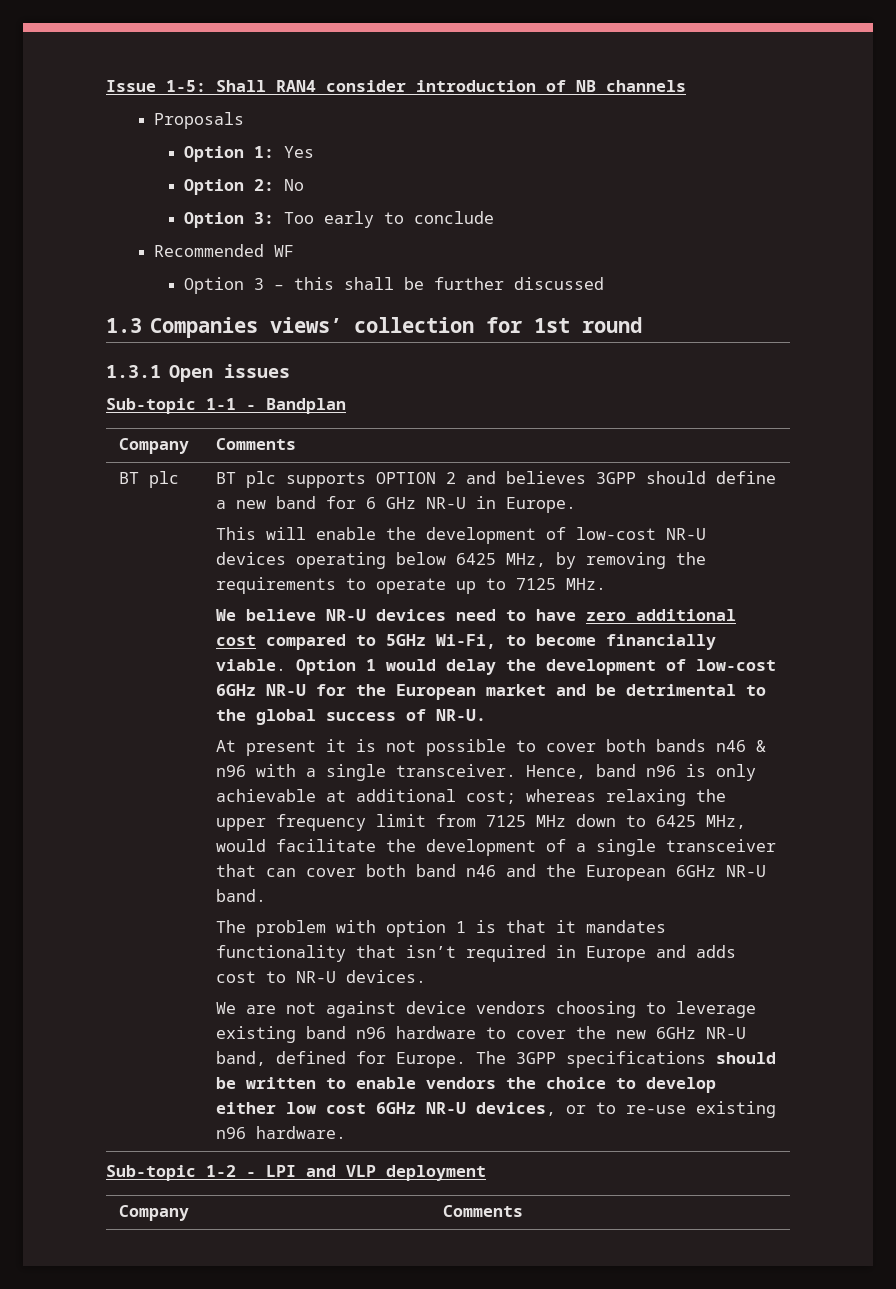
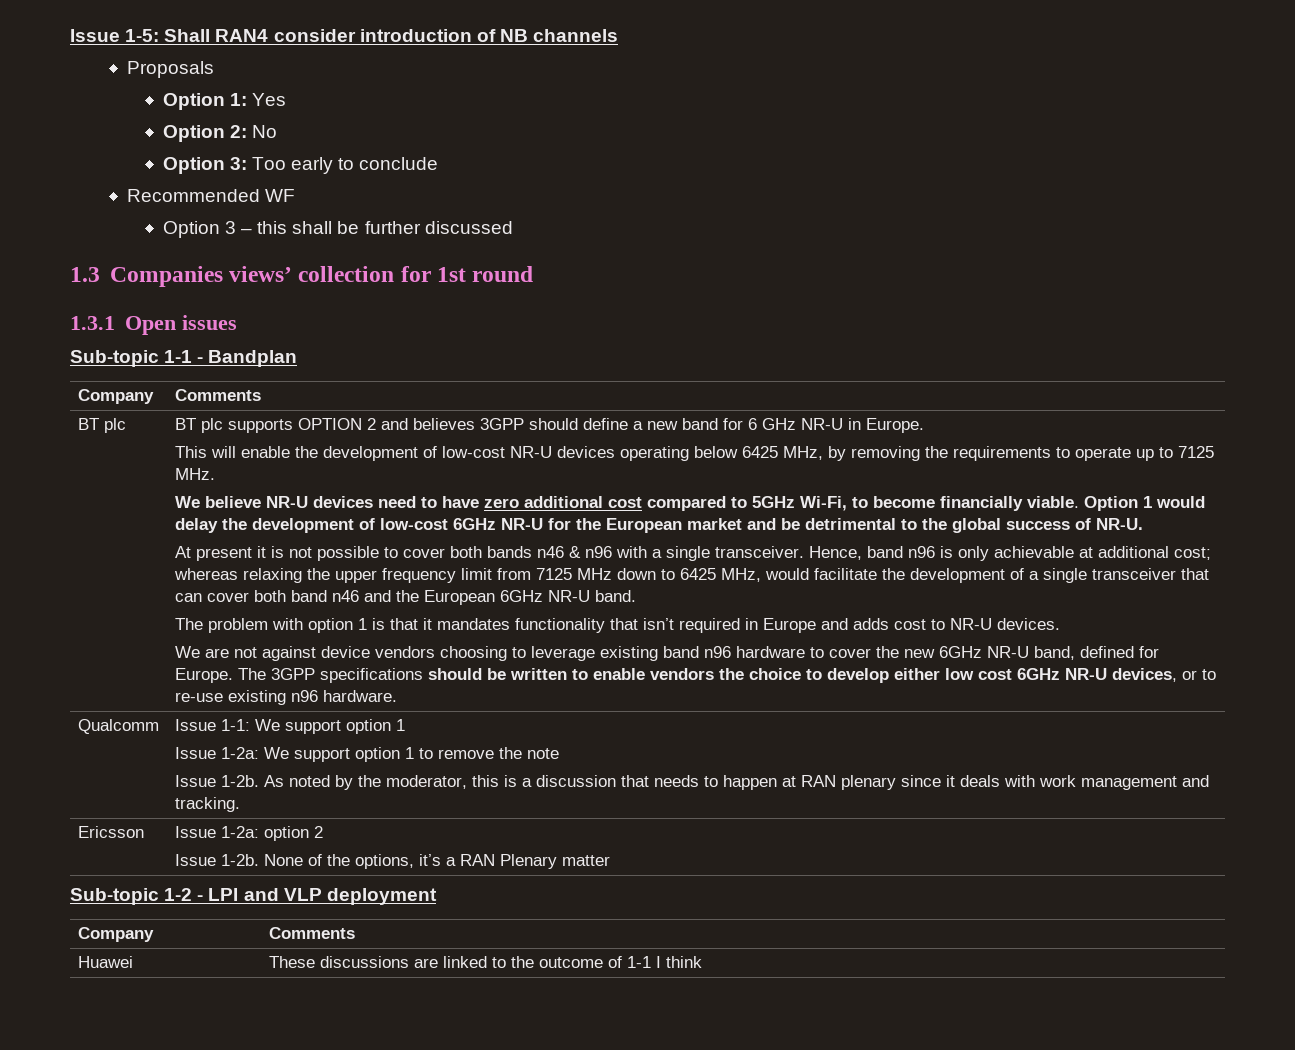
(347, 1132) none -> [77,719,159,734] [174,719,405,734] [174,747,559,762] [174,775,1209,790] [174,797,240,812] [77,826,144,838] [174,826,323,841] [174,854,610,869] // Qualcomm | Issue 1-1: We support option 1 // Issue 1-2a: We support option 1 to remove the note // Issue 1-2b. As noted by the moderator, this is a discussion that needs to happen at RAN plenary since it deals with work management and tracking. // Ericsson | Issue 1-2a: option 2 // Issue 1-2b. None of the options, it’s a RAN Plenary matter
(524, 1211) none -> [77,956,133,968] [268,956,702,968] // Huawei | These discussions are linked to the outcome of 1-1 I think

